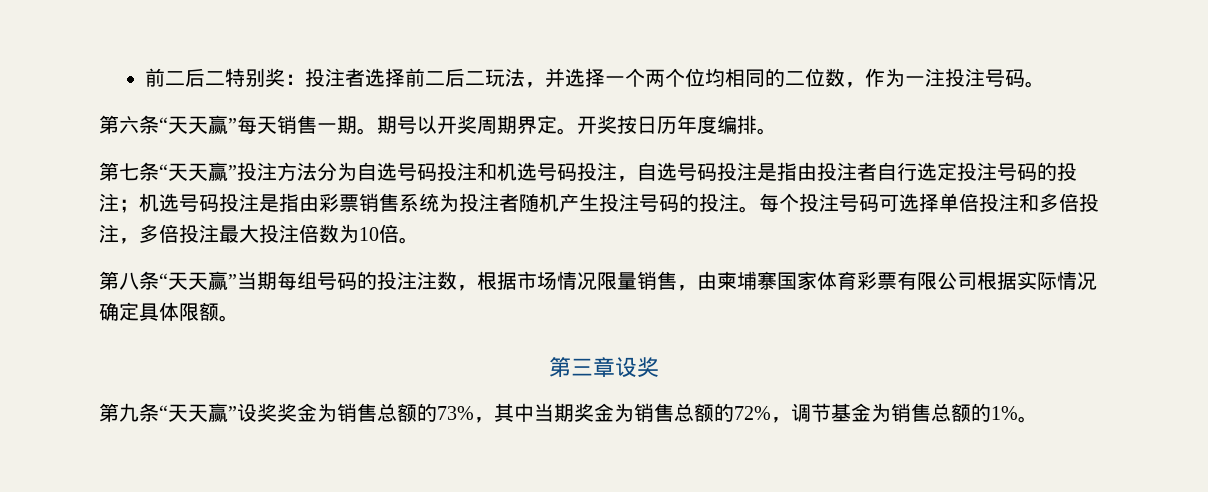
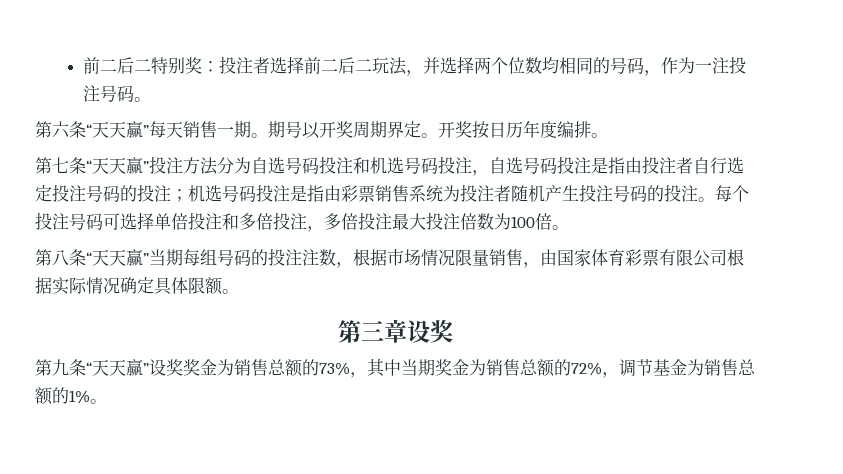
[604,68,705,87] 一个两个位 -> [474,57,543,74] 两个位数
[784,68,845,87] 二位数 -> [610,57,645,74] 号码
[359,227,379,241] 10 -> [511,216,535,228] 100
[717,271,777,290] 柬埔寨 -> (557, 257) none

